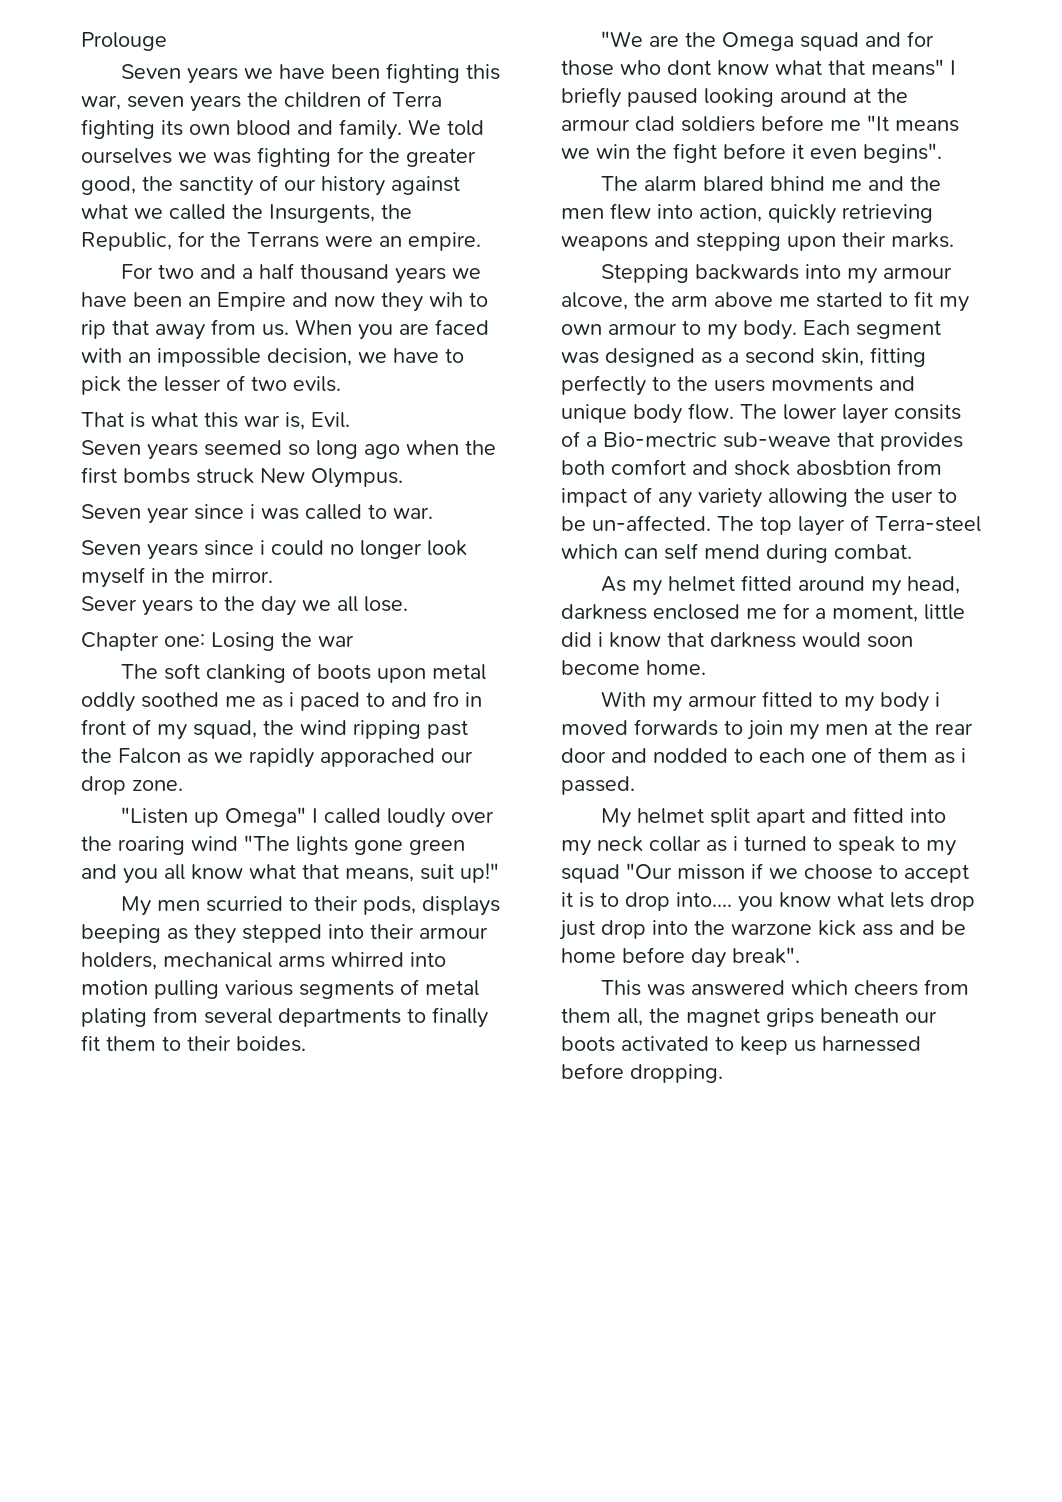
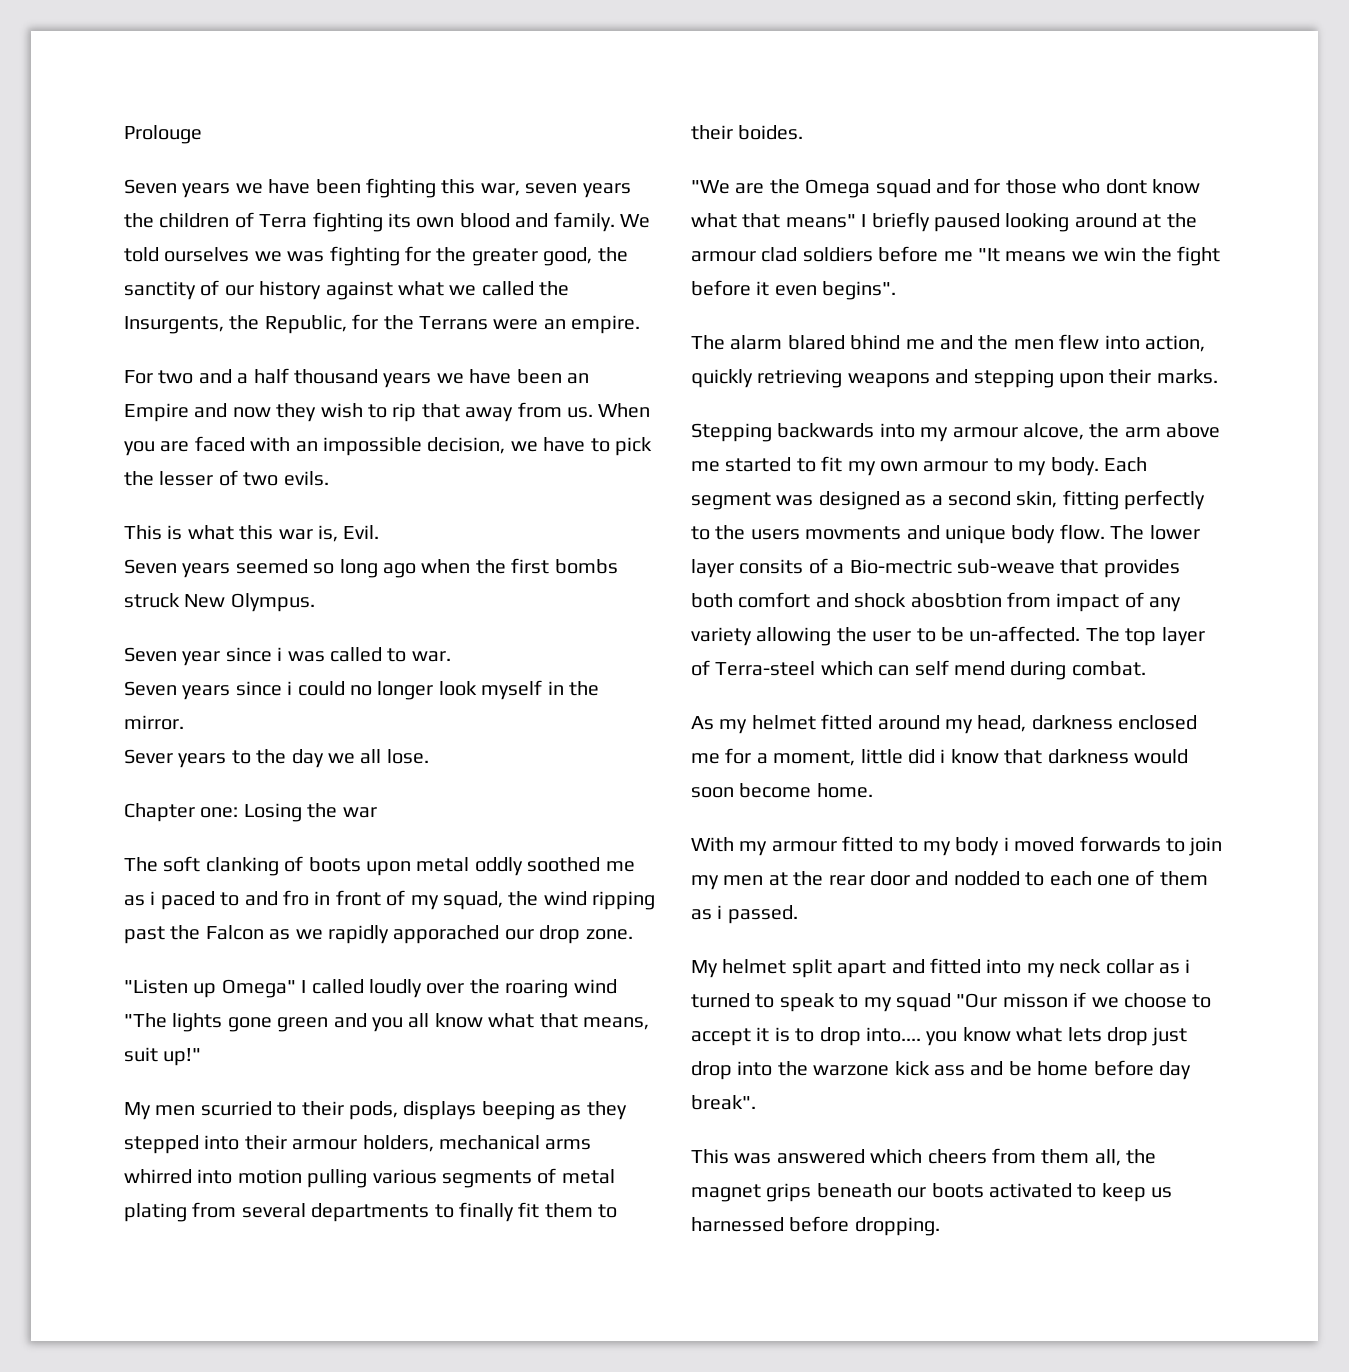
[429,292,463,307] wih -> [320,403,363,418] wish
[81,412,124,427] That -> [124,525,162,540] This

